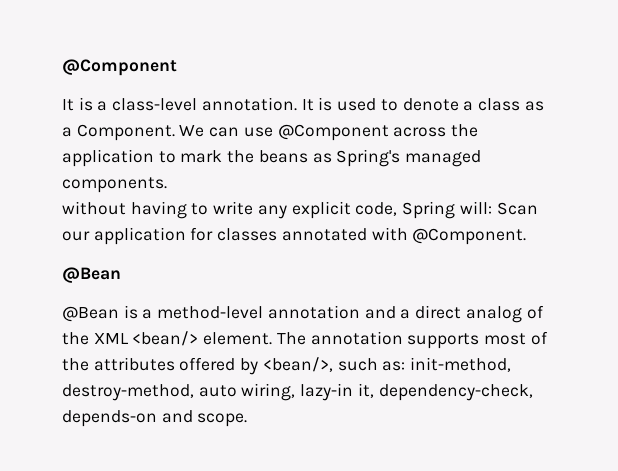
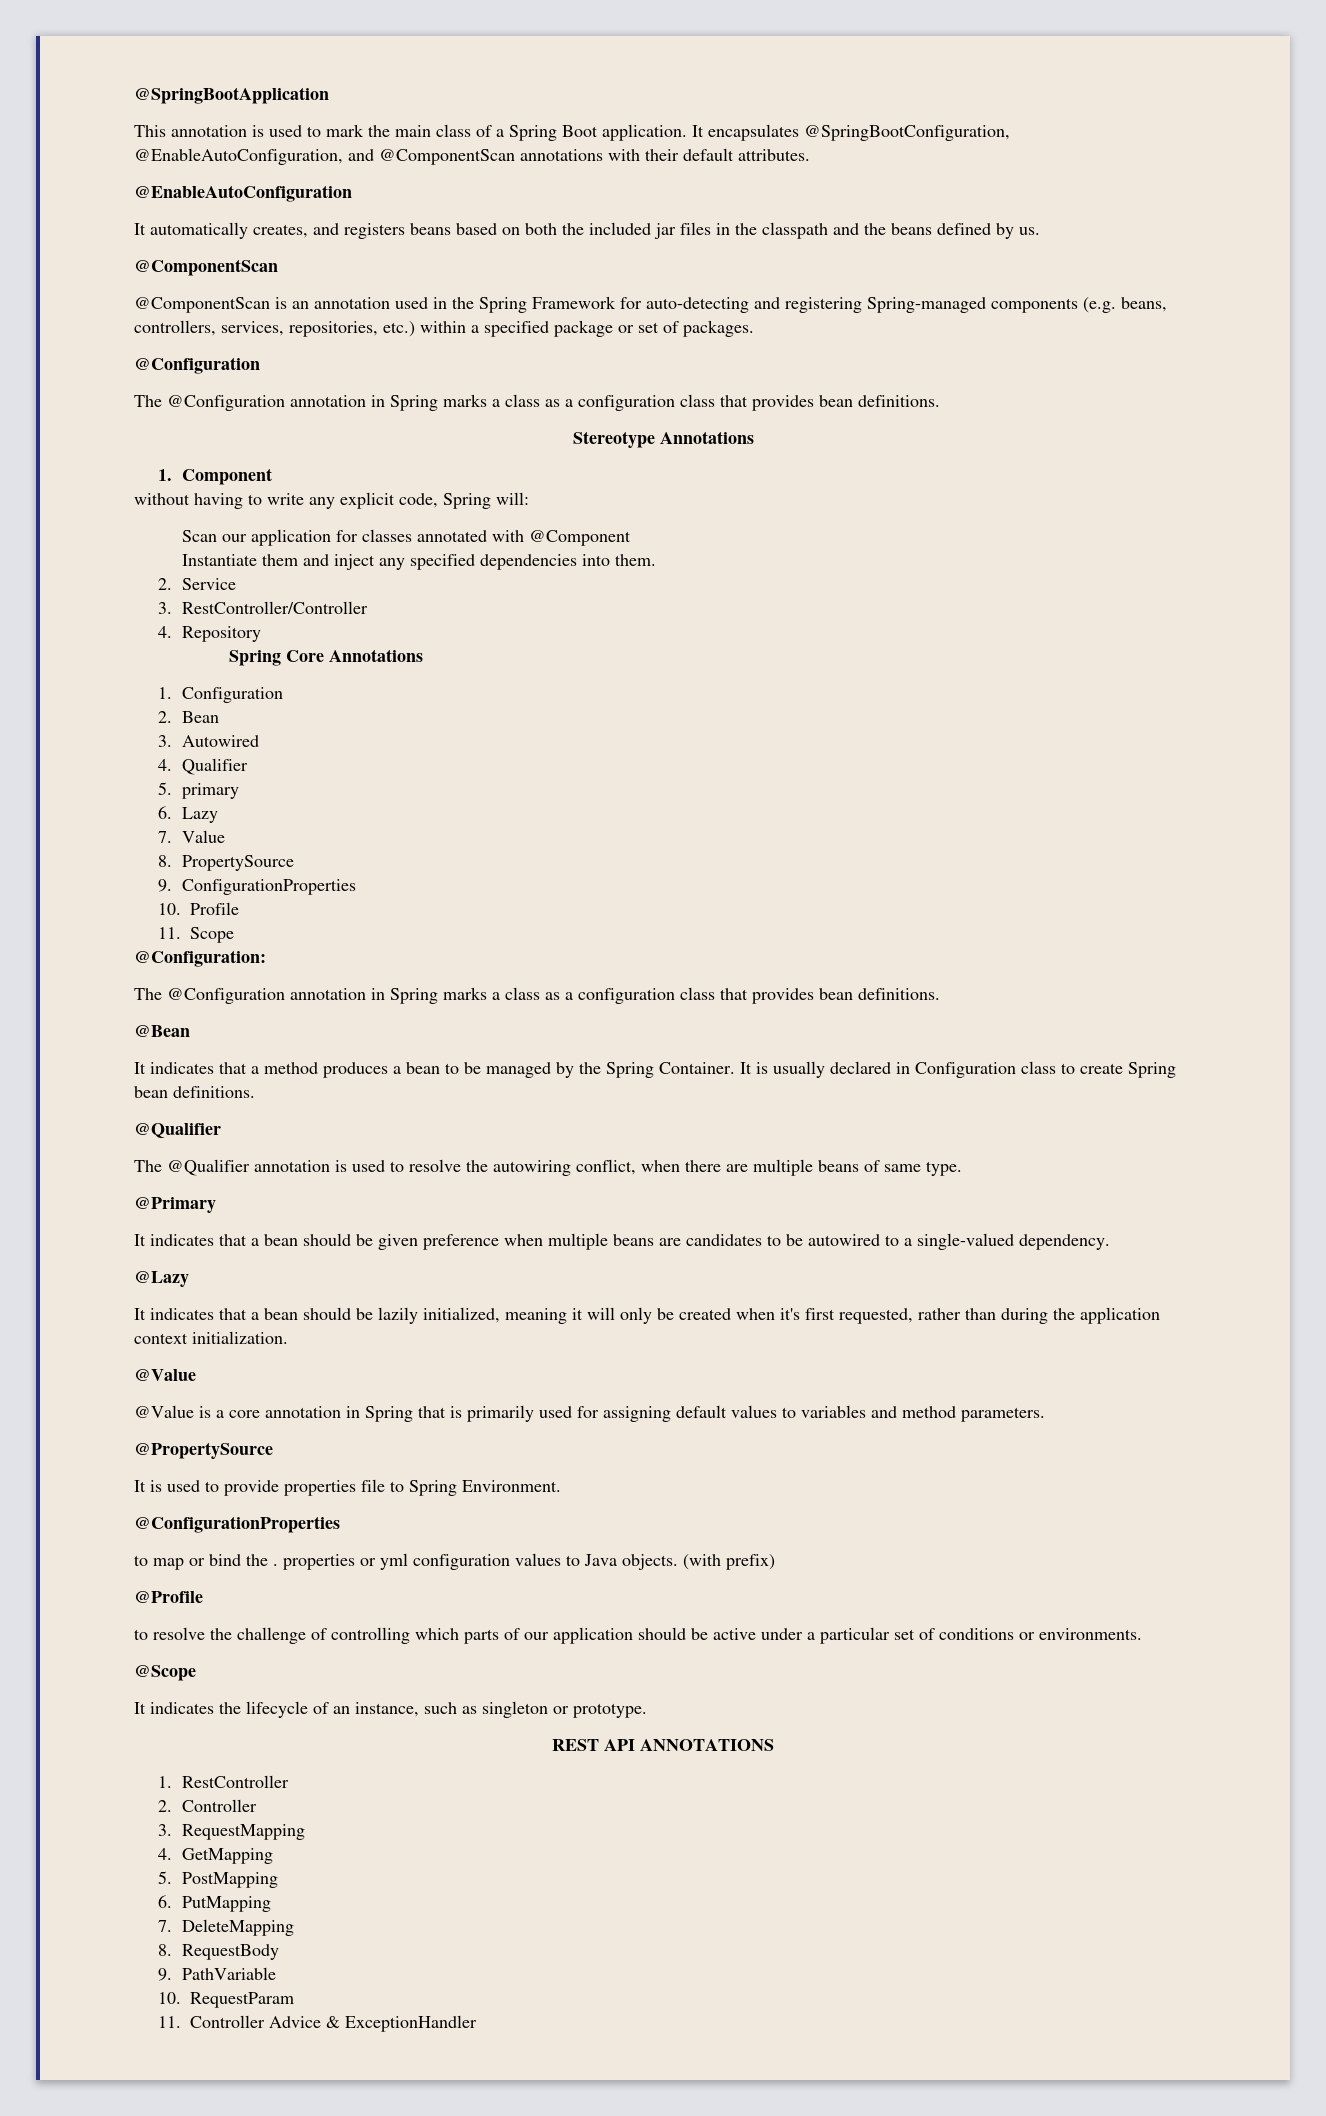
[62,59,177,76] [62,97,544,111] [62,124,479,141] [62,149,482,167] [62,177,167,193] @Component // It is a class-level annotation. It is used to denote a class as a Component. We can use @Component across the application to mark the beans as Spring's managed components. -> [134,87,329,104] [134,124,1010,141] [134,148,810,165] [134,185,352,202] [134,222,1040,239] [134,259,278,276] [134,296,1167,313] [134,320,754,337] [134,357,260,374] [134,394,940,411] [572,431,754,448] [157,468,272,485] @SpringBootApplication // This annotation is used to mark the main class of a Spring Boot application. It encapsulates @SpringBootConfiguration, @EnableAutoConfiguration, and @ComponentScan annotations with their default attributes. // @EnableAutoConfiguration // It automatically creates, and registers beans based on both the included jar files in the classpath and the beans defined by us. // @ComponentScan // @ComponentScan is an annotation used in the Spring Framework for auto-detecting and registering Spring-managed components (e.g. beans, controllers, services, repositories, etc.) within a specified package or set of packages. // @Configuration // The @Configuration annotation in Spring marks a class as a configuration class that provides bean definitions. // Stereotype Annotations // 1. Component
(492, 207) none -> (529, 498) //
[412,228,527,245] [62,267,121,283] [62,305,544,323] [62,331,548,349] [62,357,512,375] [62,383,533,401] [62,410,248,427] @Component. // @Bean // @Bean is a method-level annotation and a direct analog of the XML <bean/> element. The annotation supports most of the attributes offered by <bean/>, such as: init-method, destroy-method, auto wiring, lazy-in it, dependency-check, depends-on and scope. -> [528,530,631,546] [181,554,656,570] [157,578,236,590] [157,601,368,614] [157,626,261,642] [229,649,424,666] [157,687,283,703] [157,711,219,723] [157,735,259,747] [157,758,248,775] [157,782,239,799] [157,806,218,823] [157,830,225,843] [157,855,294,871] [157,879,356,895] [157,902,239,915] [157,927,234,943] [134,950,266,967] [134,987,940,1004] [134,1025,190,1037] [134,1061,1176,1078] [134,1086,255,1098] [134,1123,221,1138] [134,1159,962,1176] [134,1197,216,1213] [134,1233,1110,1250] [134,1271,189,1287] [134,1307,1160,1324] [134,1331,288,1344] [134,1369,196,1381] [134,1405,1045,1422] [134,1442,273,1459] [134,1479,561,1496] [134,1516,340,1533] [134,1553,775,1570] [134,1591,203,1603] [134,1627,1142,1644] [134,1665,196,1681] [134,1701,647,1718] [552,1739,774,1751] [157,1775,289,1788] [157,1799,257,1812] [157,1824,305,1840] [157,1848,273,1864] [157,1871,278,1888] [157,1895,271,1912] [157,1919,294,1936] [157,1944,279,1960] [157,1967,276,1981] [157,1992,294,2008] [157,2015,477,2032] @Component // Instantiate them and inject any specified dependencies into them. // 2. Service // 3. RestController/Controller // 4. Repository // Spring Core Annotations // 1. Configuration // 2. Bean // 3. Autowired // 4. Qualifier // 5. primary // 6. Lazy // 7. Value // 8. PropertySource // 9. ConfigurationProperties // 10. Profile // 11. Scope // @Configuration: // The @Configuration annotation in Spring marks a class as a configuration class that provides bean definitions. // @Bean // It indicates that a method produces a bean to be managed by the Spring Container. It is usually declared in Configuration class to create Spring bean definitions. // @Qualifier // The @Qualifier annotation is used to resolve the autowiring conflict, when there are multiple beans of same type. // @Primary // It indicates that a bean should be given preference when multiple beans are candidates to be autowired to a single-valued dependency. // @Lazy // It indicates that a bean should be lazily initialized, meaning it will only be created when it's first requested, rather than during the application context initialization. // @Value // @Value is a core annotation in Spring that is primarily used for assigning default values to variables and method parameters. // @PropertySource // It is used to provide properties file to Spring Environment. // @ConfigurationProperties // to map or bind the . properties or yml configuration values to Java objects. (with prefix) // @Profile // to resolve the challenge of controlling which parts of our application should be active under a particular set of conditions or environments. // @Scope // It indicates the lifecycle of an instance, such as singleton or prototype. // REST API ANNOTATIONS // 1. RestController // 2. Controller // 3. RequestMapping // 4. GetMapping // 5. PostMapping // 6. PutMapping // 7. DeleteMapping // 8. RequestBody // 9. PathVariable // 10. RequestParam // 11. Controller Advice & ExceptionHandler

